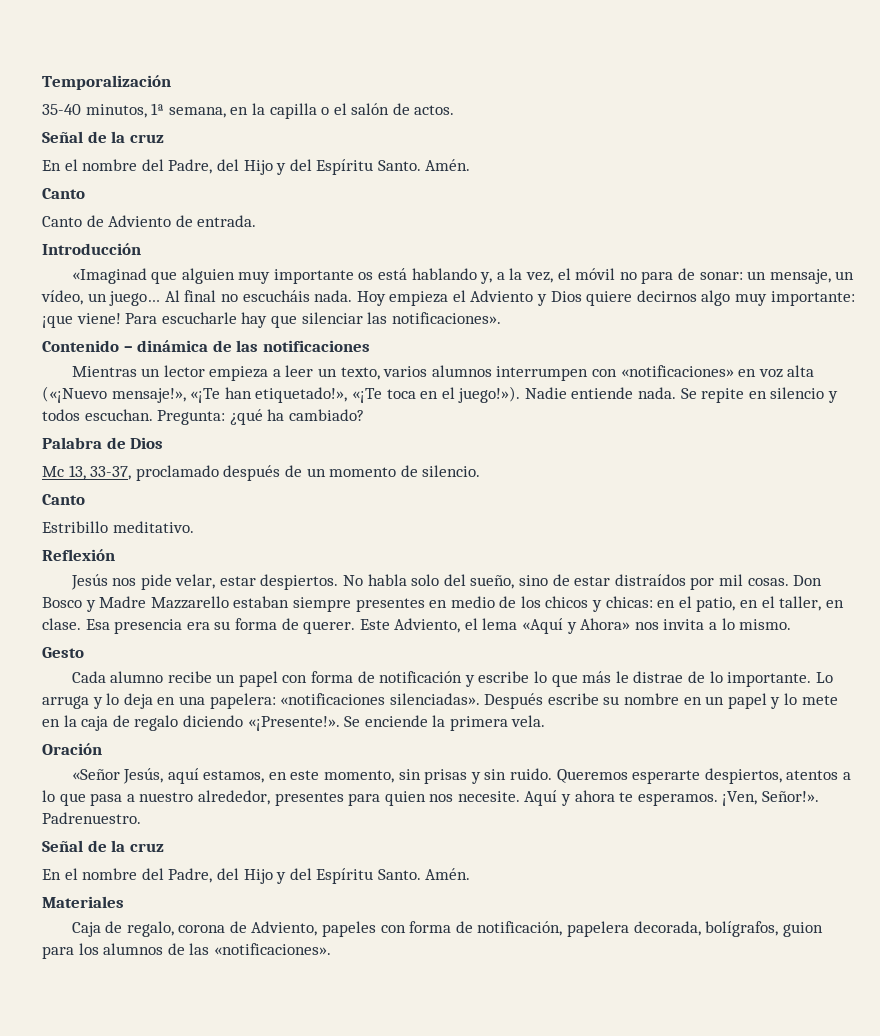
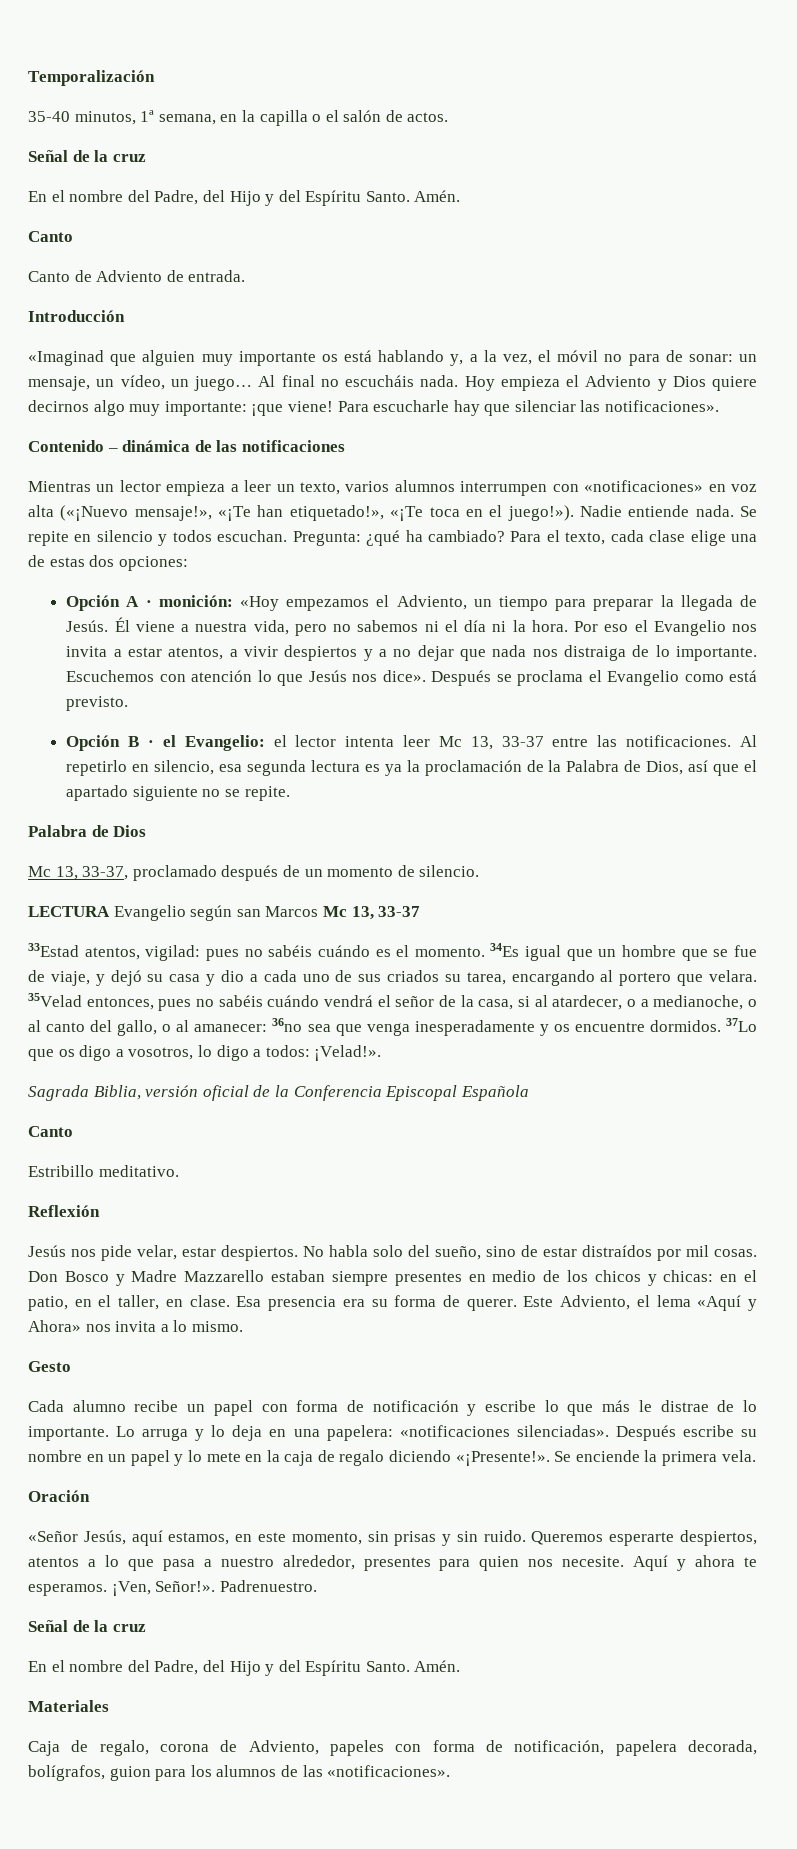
(364, 415) none -> [510,530,757,546] [28,555,188,571] [66,595,758,611] [66,617,758,636] [66,645,757,661] [66,670,757,686] [66,696,129,711] [66,735,758,751] [66,760,757,776] [66,785,290,801] Para el texto, cada clase elige una de estas dos opciones: // Opción A · monición: «Hoy empezamos el Adviento, un tiempo para preparar la llegada de Jesús. Él viene a nuestra vida, pero no sabemos ni el día ni la hora. Por eso el Evangelio nos invita a estar atentos, a vivir despiertos y a no dejar que nada nos distraiga de lo importante. Escuchemos con atención lo que Jesús nos dice». Después se proclama el Evangelio como está previsto. // Opción B · el Evangelio: el lector intenta leer Mc 13, 33-37 entre las notificaciones. Al repetirlo en silencio, esa segunda lectura es ya la proclamación de la Palabra de Dios, así que el apartado siguiente no se repite.
(481, 471) none -> [28,905,421,921] [28,943,757,961] [28,970,758,986] [28,993,757,1011] [28,1018,757,1036] [28,1045,382,1061] [28,1085,529,1101] // LECTURA Evangelio según san Marcos Mc 13, 33-37 // 33Estad atentos, vigilad: pues no sabéis cuándo es el momento. 34Es igual que un hombre que se fue de viaje, y dejó su casa y dio a cada uno de sus criados su tarea, encargando al portero que velara. 35Velad entonces, pues no sabéis cuándo vendrá el señor de la casa, si al atardecer, o a medianoche, o al canto del gallo, o al amanecer: 36no sea que venga inesperadamente y os encuentre dormidos. 37Lo que os digo a vosotros, lo digo a todos: ¡Velad!». // Sagrada Biblia, versión oficial de la Conferencia Episcopal Española

